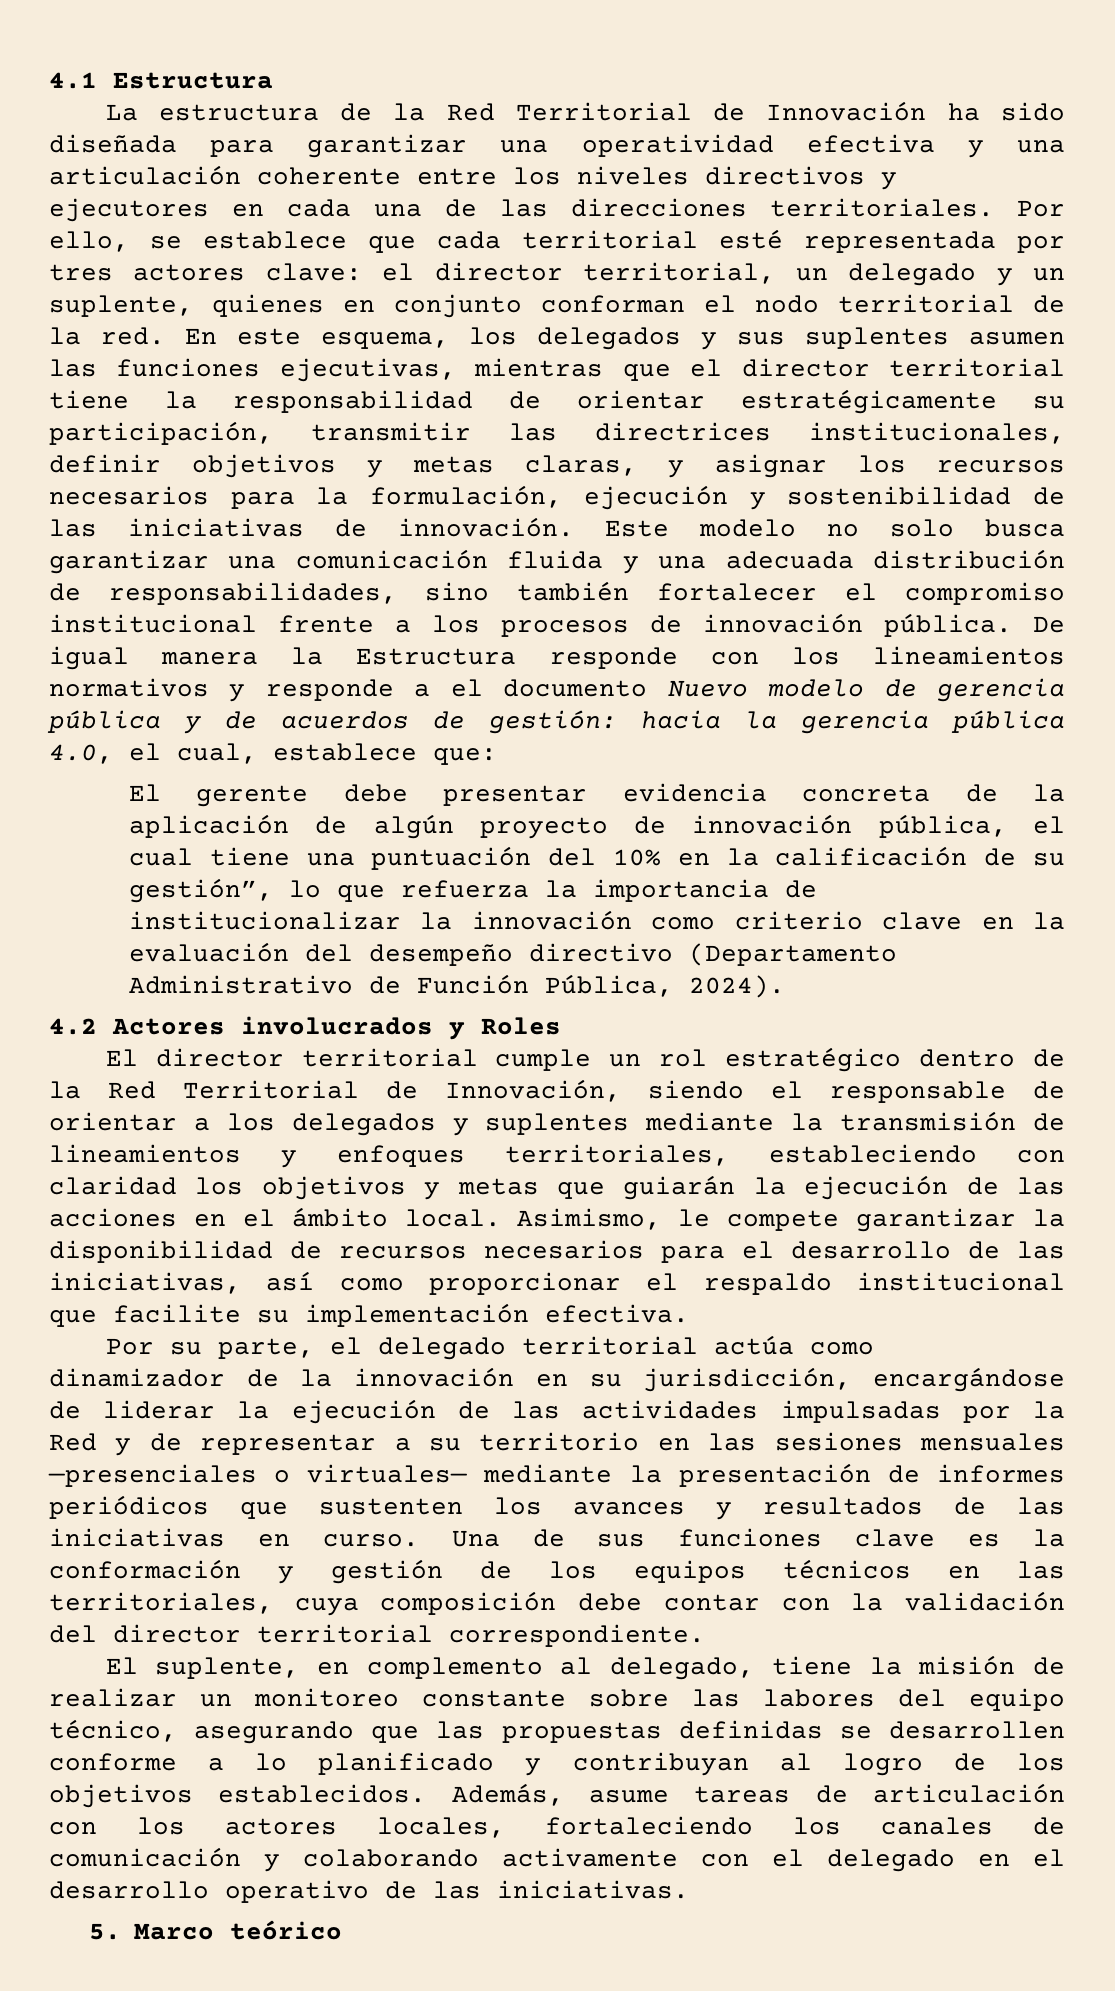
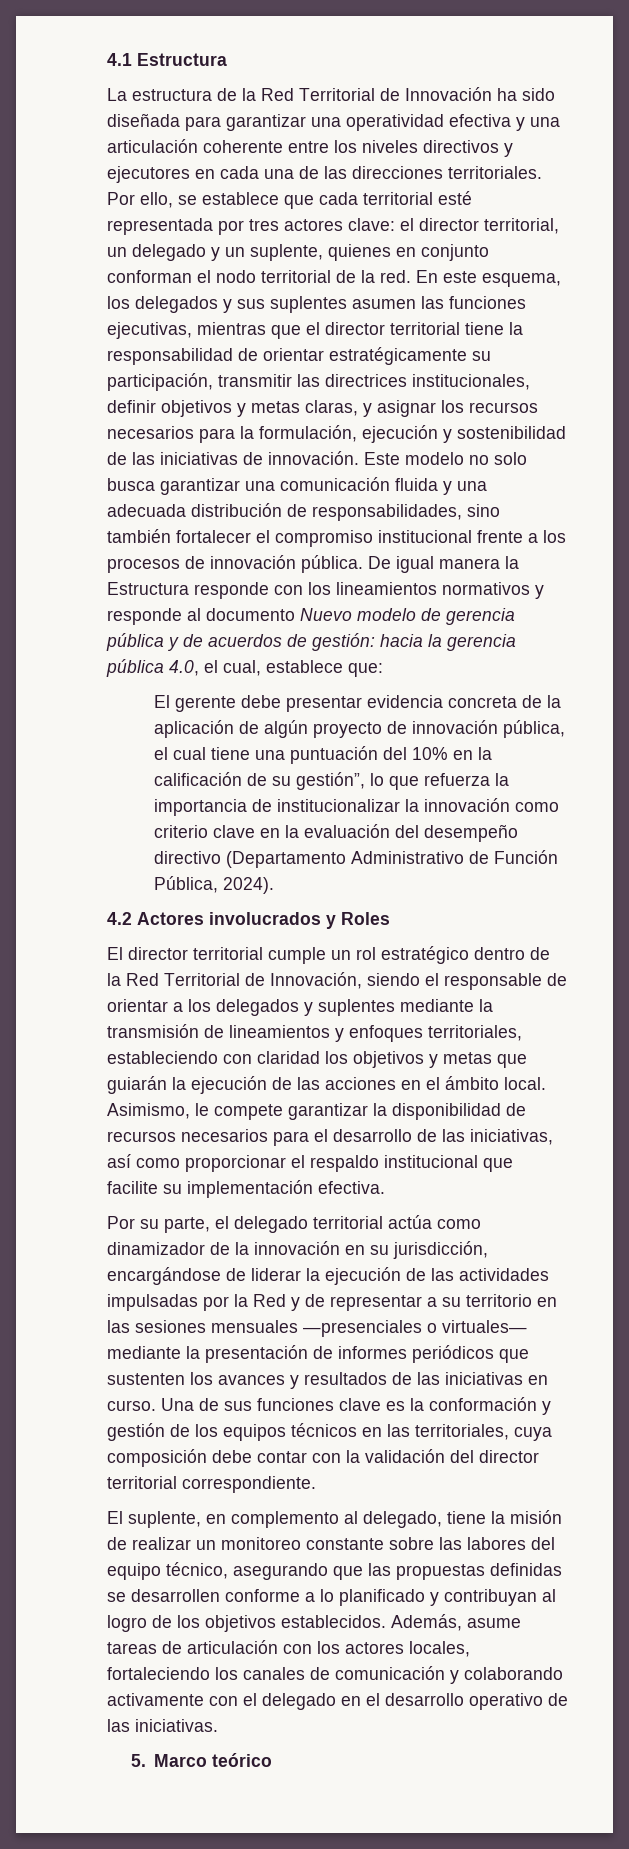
[414,679,483,697] a el -> [187,608,201,621] al

